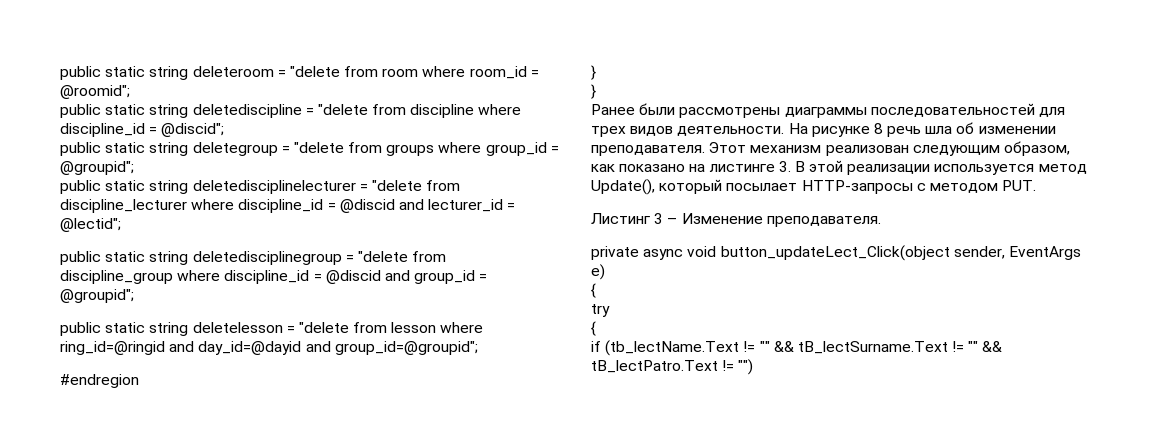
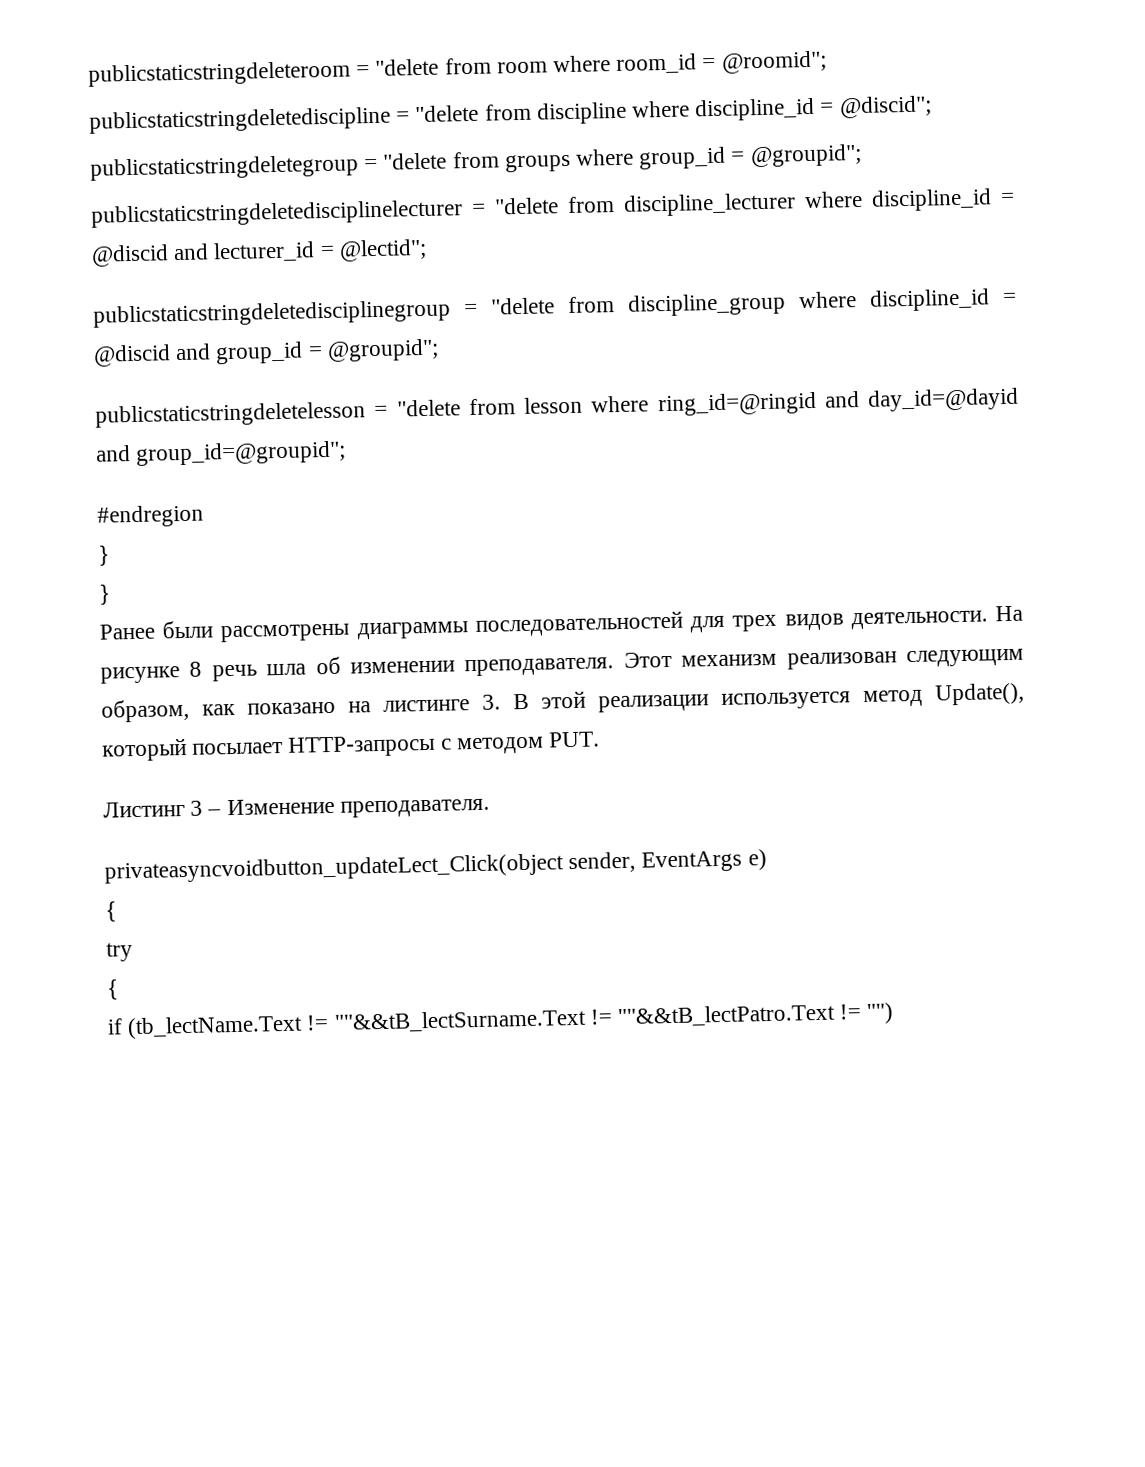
[60,66,274,80] public static string deleteroom -> [88,60,351,87] publicstaticstringdeleteroom
[60,104,302,118] public static string deletediscipline -> [89,106,391,134] publicstaticstringdeletediscipline
[60,142,278,156] public static string deletegroup -> [90,154,359,181] publicstaticstringdeletegroup
[60,180,356,194] public static string deletedisciplinelecturer -> [91,199,463,228] publicstaticstringdeletedisciplinelecturer
[60,251,342,265] public static string deletedisciplinegroup -> [93,299,451,328] publicstaticstringdeletedisciplinegroup
[60,322,283,336] public static string deletelesson -> [95,401,366,428] publicstaticstringdeletelesson
[591,245,950,261] private async void button_updateLect_Click(object -> [104,853,564,884] privateasyncvoidbutton_updateLect_Click(object
[759,341,1003,354] [591,360,718,373] "" && tB_lectSurname.Text != "" && tB_lectPatro.Text -> [333,1003,837,1033] ""&&tB_lectSurname.Text != ""&&tB_lectPatro.Text

